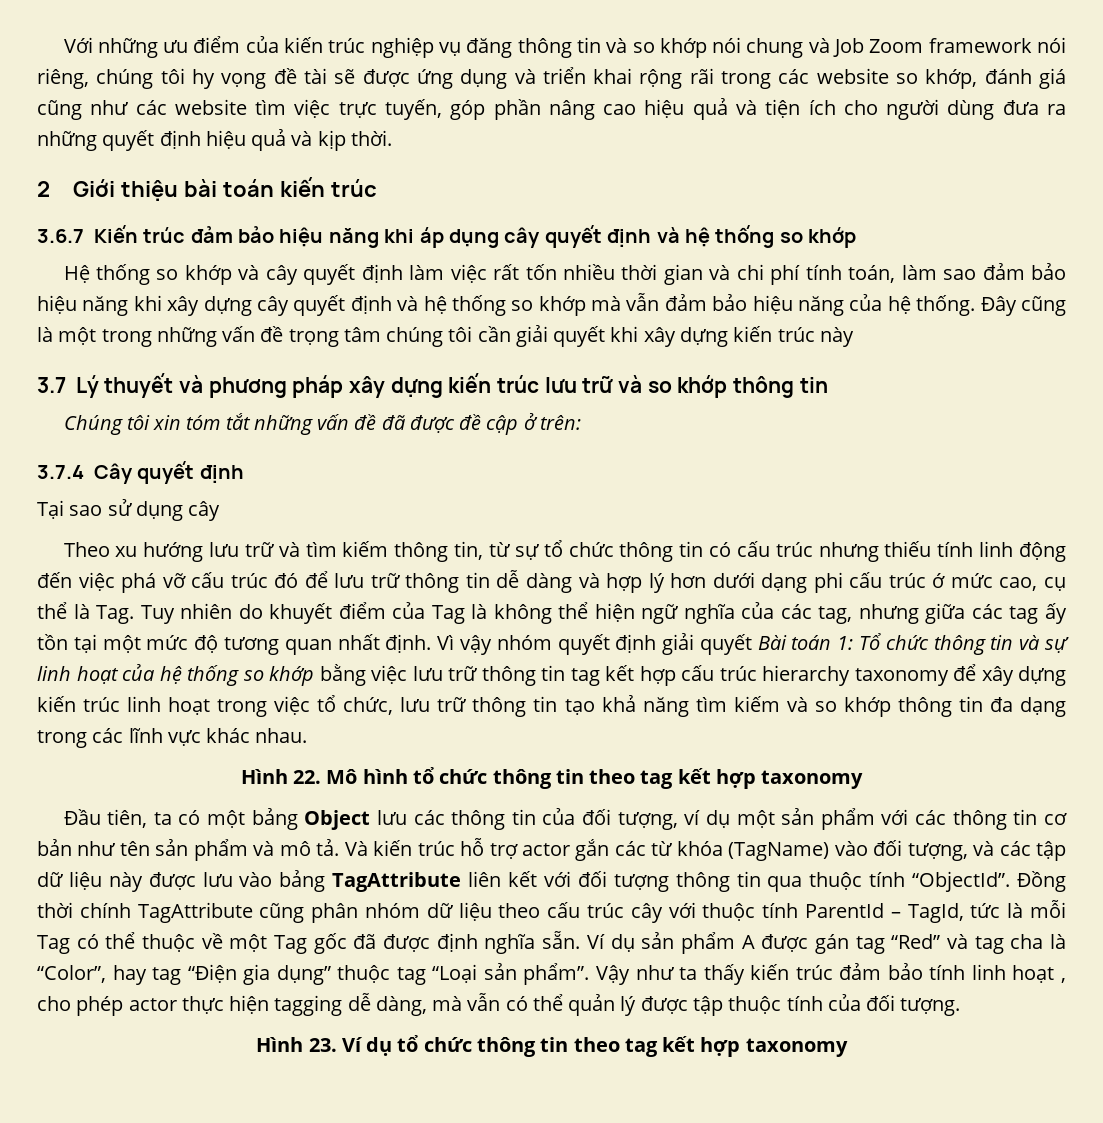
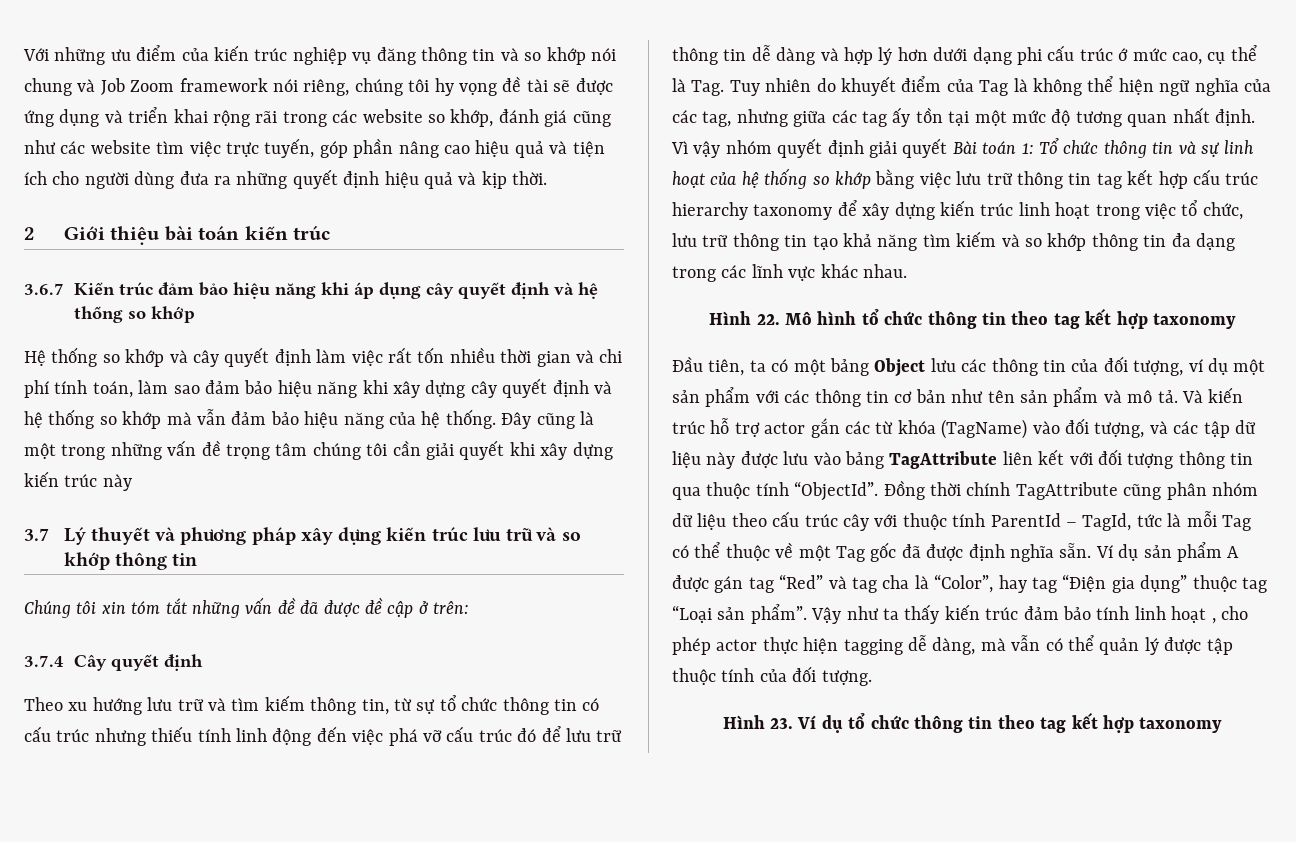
[37,499,221,521] // Tại sao sử dụng cây -> (203, 662) none

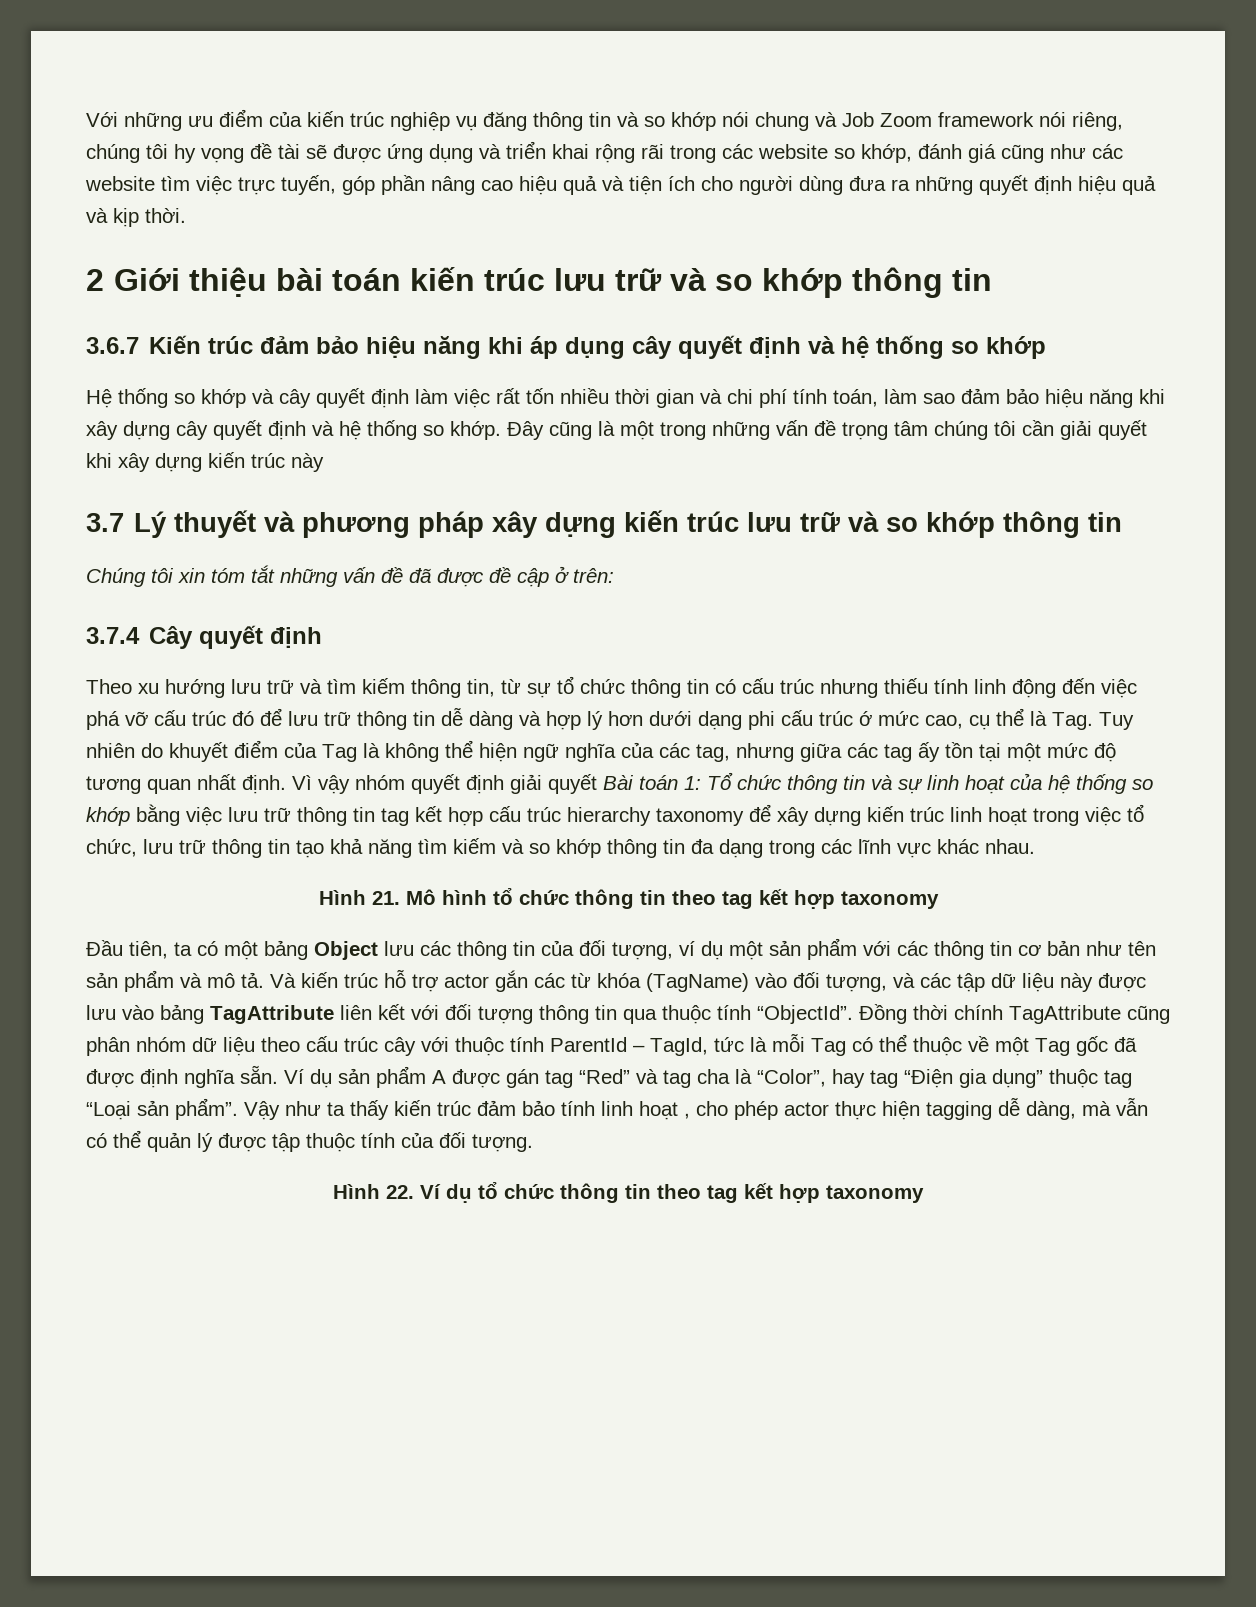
(331, 233) none -> [554,267,993,298] lưu trữ và so khớp thông tin
[122,409,496,429] khớp mà vẫn đảm bảo hiệu năng của hệ thống. -> [450,421,501,440] khớp.
[756,314,780,325] 22. -> [371,891,400,905] 21.
[770,718,793,729] 23. -> [386,1185,414,1199] 22.

